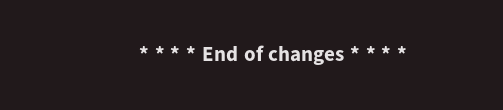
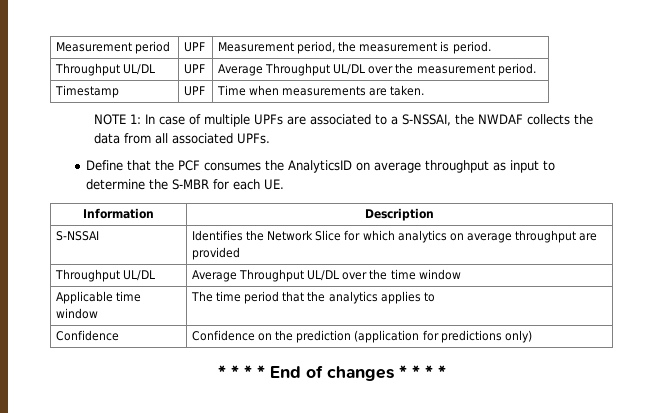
(139, 53) none -> [56,41,171,54] [184,42,206,52] [218,41,491,54] [55,63,156,76] [184,64,206,74] [218,63,536,76] [55,85,120,98] [184,86,206,96] [217,85,425,96] [94,114,594,127] [94,133,271,144] [86,160,556,173] [86,179,285,190] [83,208,154,219] [365,208,434,221] [56,231,100,241] [192,230,598,243] [192,247,241,260] [55,269,156,282] [192,269,461,282] [56,291,142,304] [56,308,99,319] [191,291,435,304] [56,330,120,341] [192,330,532,343] Measurement period | UPF | Measurement period, the measurement is period. // Throughput UL/DL | UPF | Average Throughput UL/DL over the measurement period. // Timestamp | UPF | Time when measurements are taken. // NOTE 1: In case of multiple UPFs are associated to a S-NSSAI, the NWDAF collects the data from all associated UPFs. // Define that the PCF consumes the AnalyticsID on average throughput as input to determine the S-MBR for each UE. // Information | Description // S-NSSAI | Identifies the Network Slice for which analytics on average throughput are provided // Throughput UL/DL | Average Throughput UL/DL over the time window // Applicable time window | The time period that the analytics applies to // Confidence | Confidence on the prediction (application for predictions only) //

